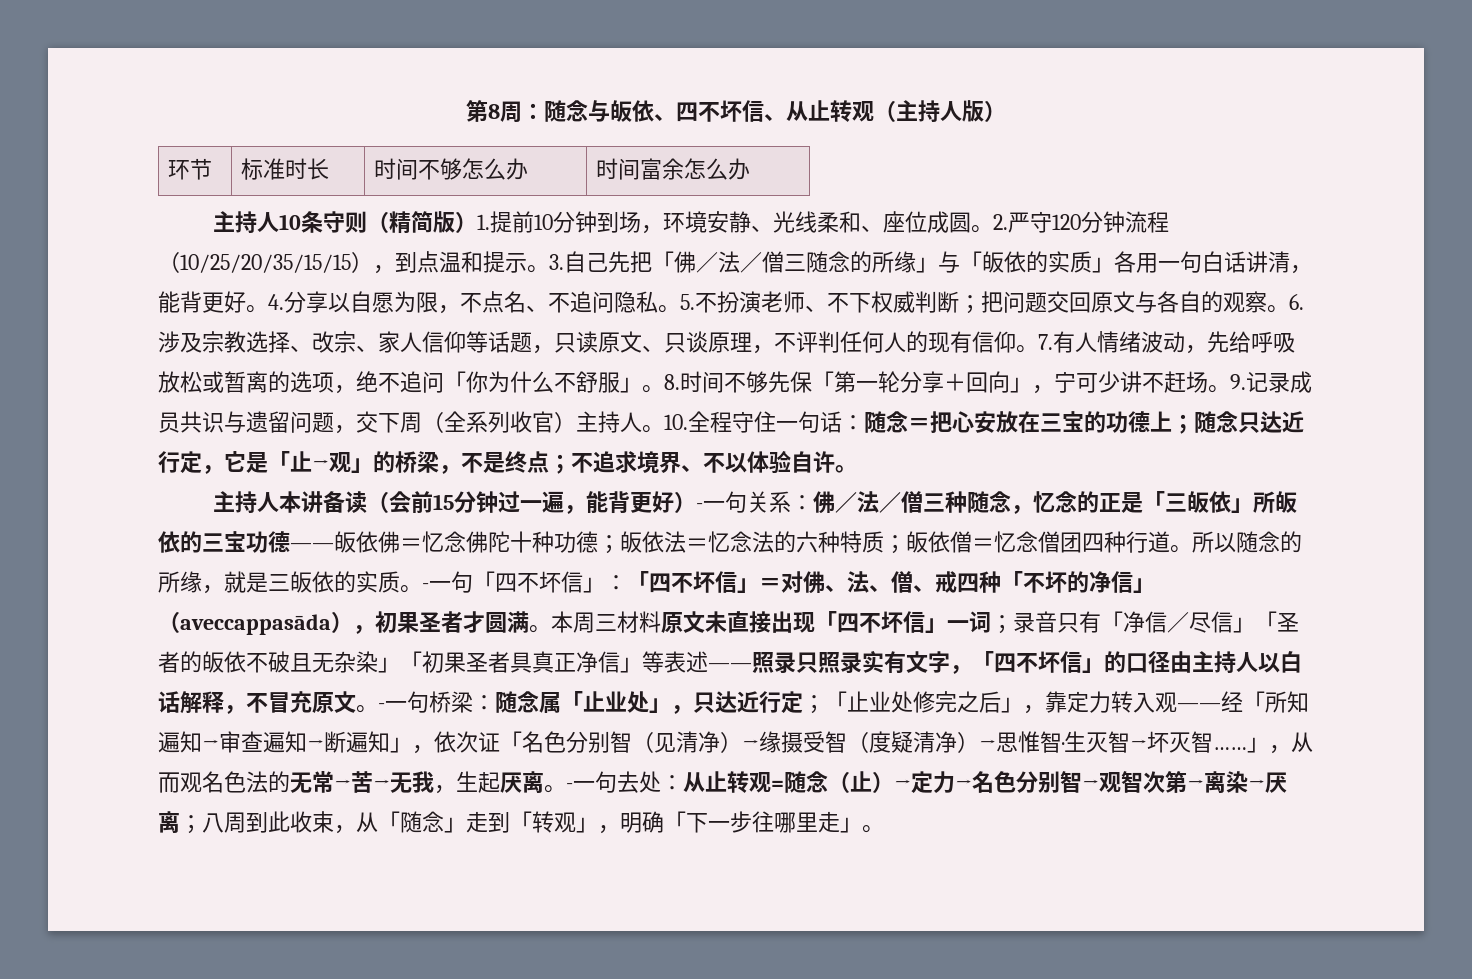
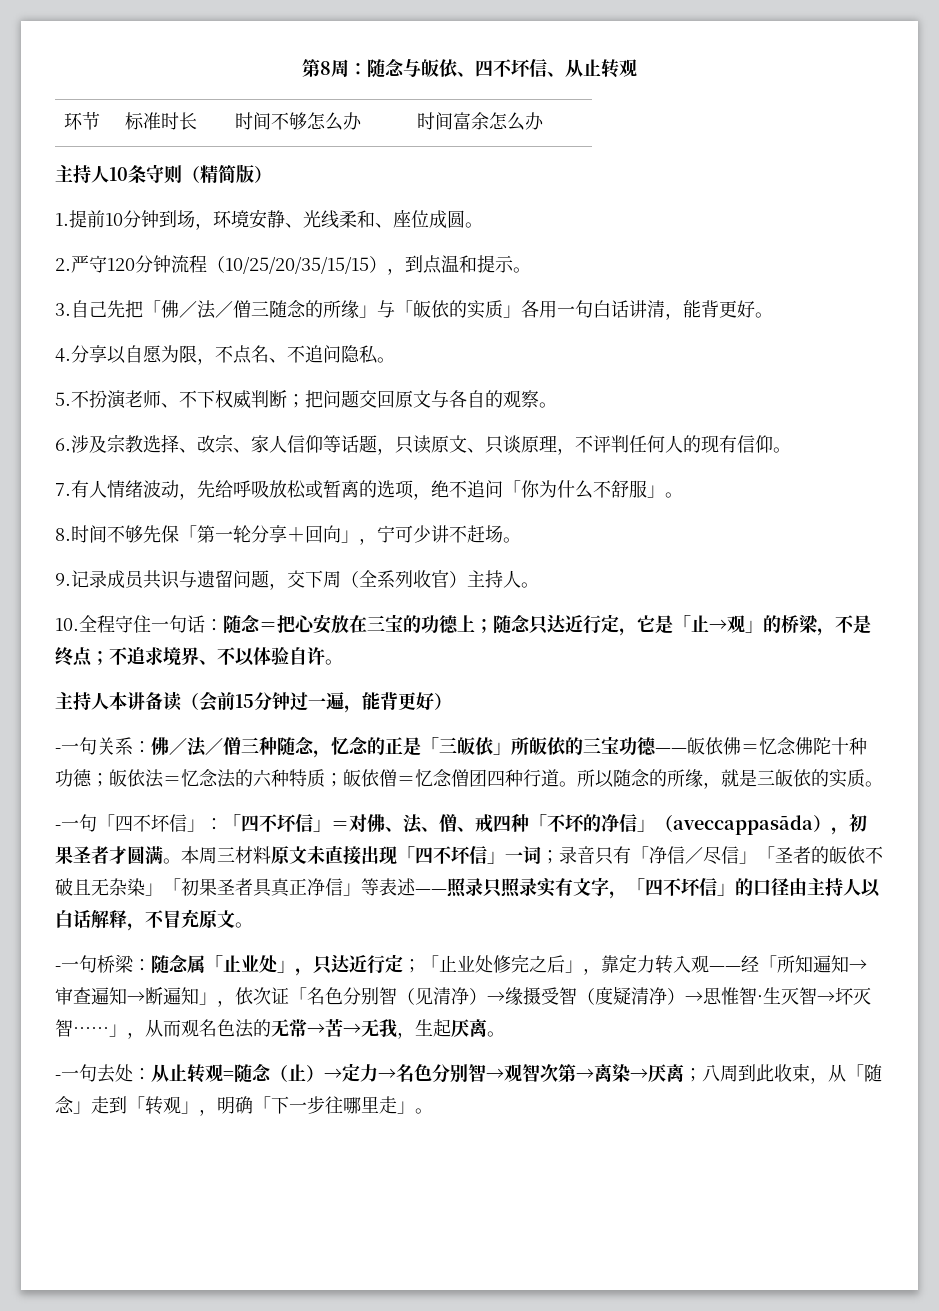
[874,100,1006,122] （主持人版） -> (637, 68) none
(478, 222) none -> (272, 174) //
(994, 229) none -> (483, 225) //
(549, 269) none -> (531, 270) //
(268, 309) none -> (773, 315) //
(680, 309) none -> (395, 360) //
(1289, 309) none -> (557, 405) //
(1038, 349) none -> (791, 450) //
(664, 389) none -> (683, 495) //
(1230, 389) none -> (521, 540) //
(664, 429) none -> (539, 585) //
(697, 502) none -> (452, 701) //
(422, 589) none -> (883, 784) //
(378, 709) none -> (253, 925) //
(566, 789) none -> (505, 1034) //

